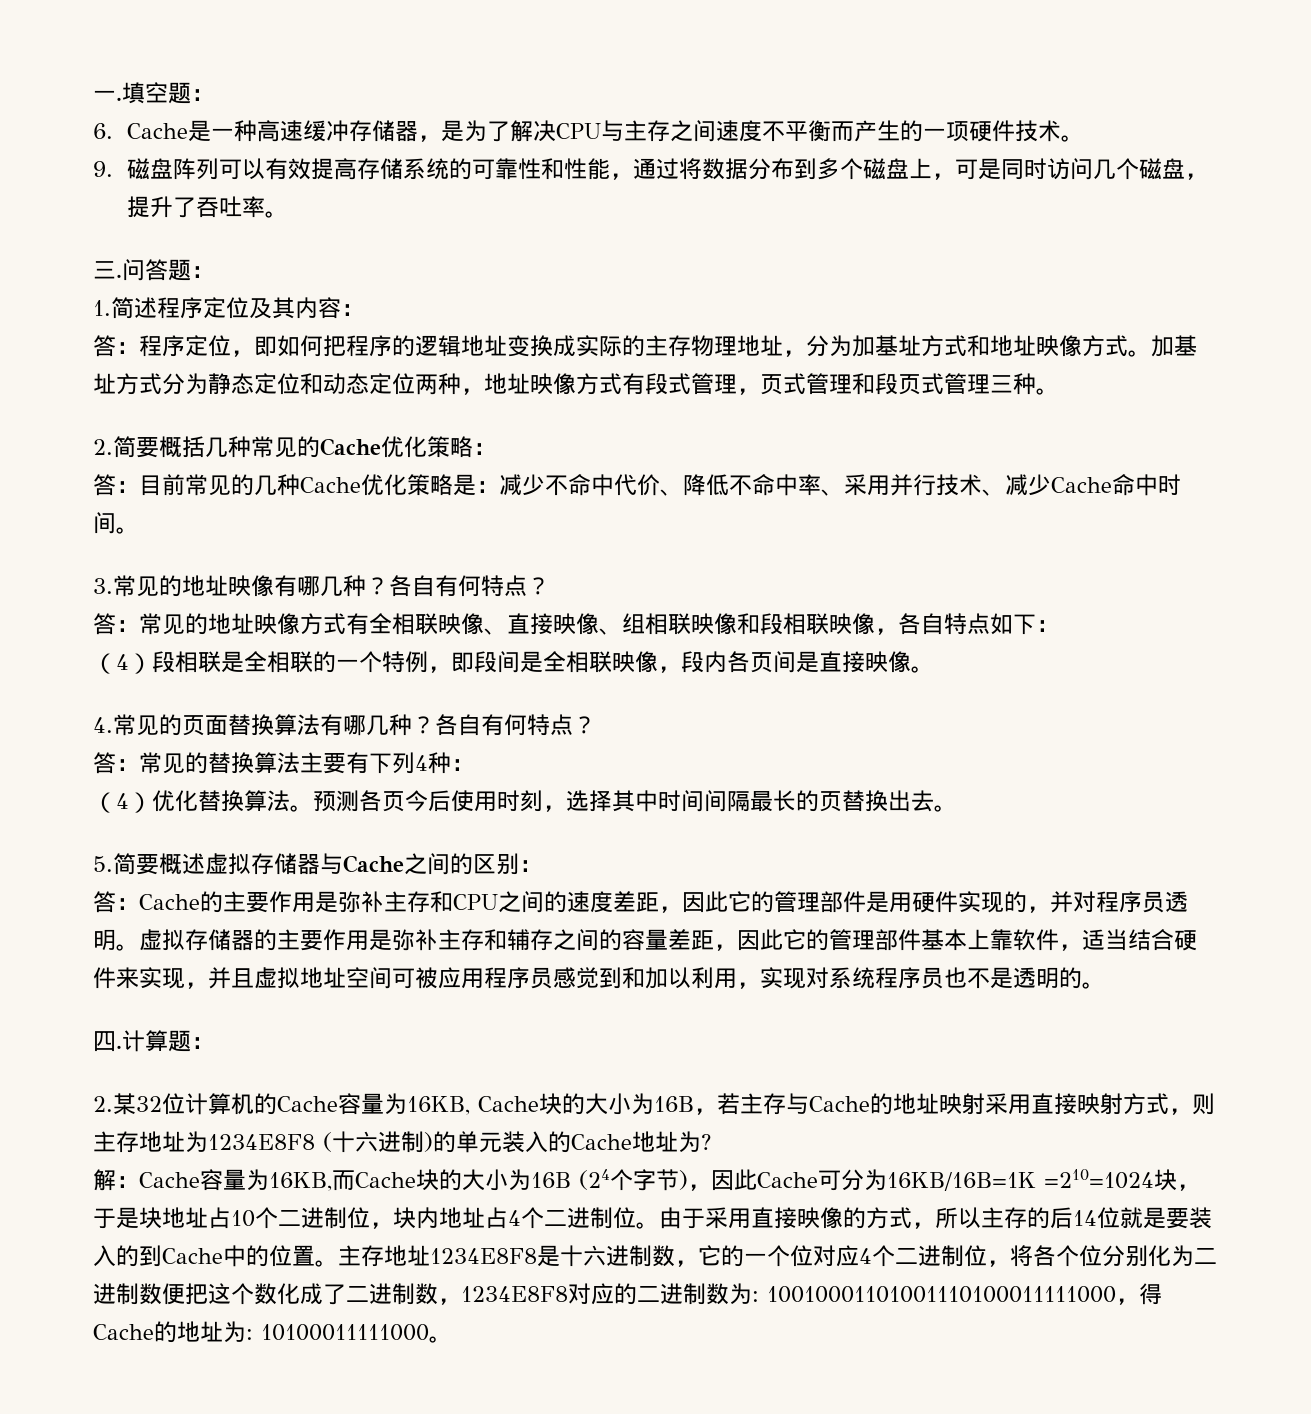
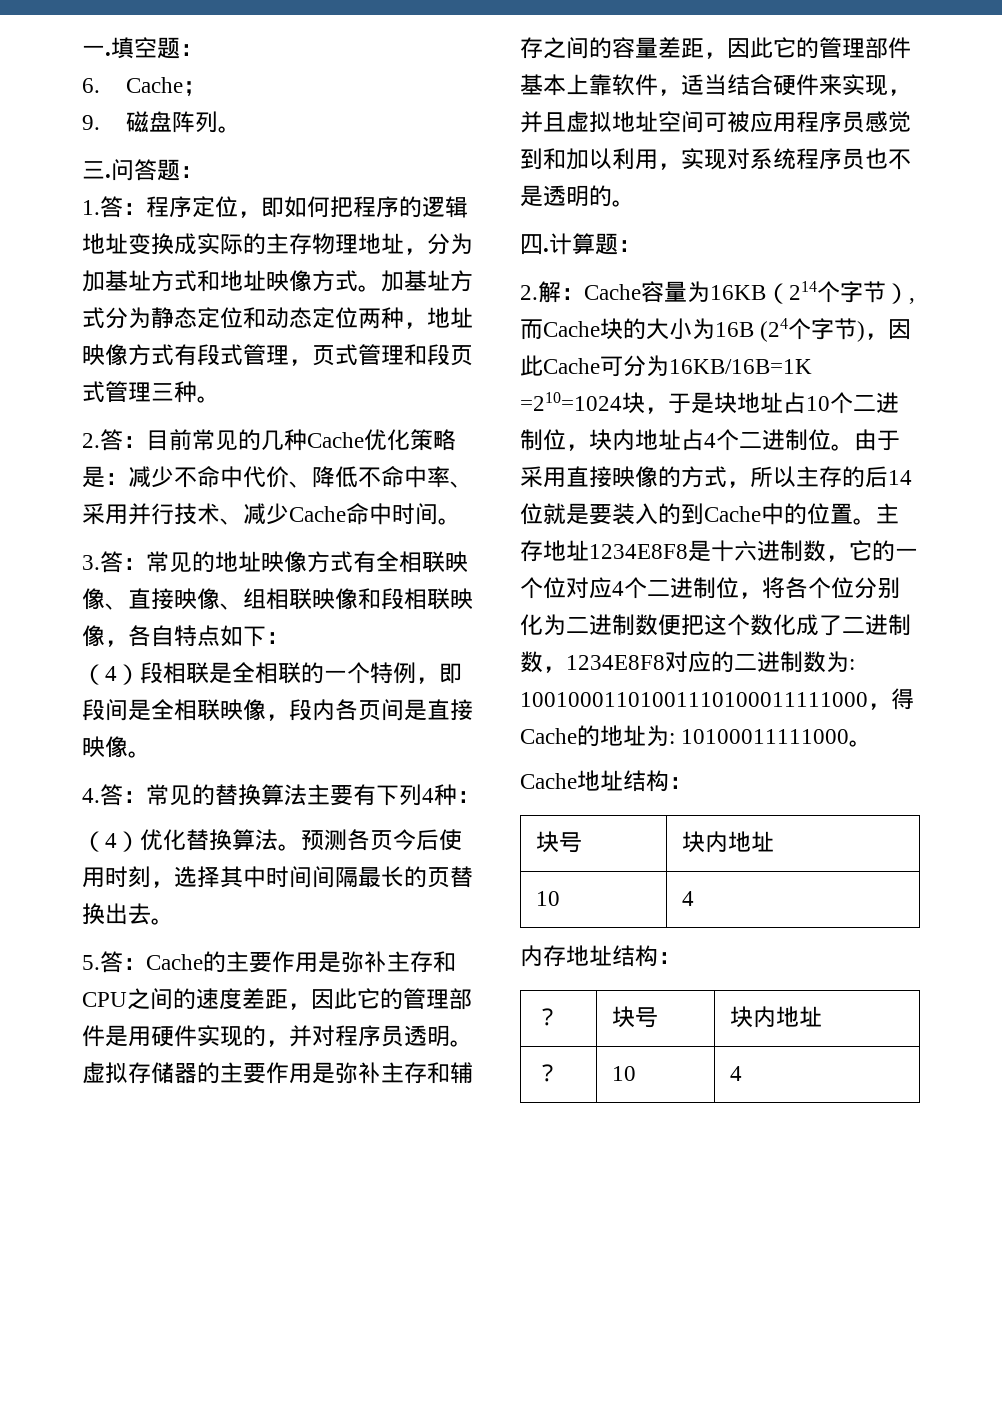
[187,120,1084,142] [93,158,1208,180] [126,196,265,218] 是一种高速缓冲存储器，是为了解决CPU与主存之间速度不平衡而产生的一项硬件技术。 // 9.磁盘阵列可以有效提高存储系统的可靠性和性能，通过将数据分布到多个磁盘上，可是同时访问几个磁盘，提升了吞吐率 -> [183,81,207,96] [82,111,219,133] ； // 9.磁盘阵列
[111,297,364,319] 简述程序定位及其内容： // -> (100, 207) none
[113,436,496,458] 简要概括几种常见的Cache优化策略： // -> (100, 440) none
[113,575,550,597] 常见的地址映像有哪几种？各自有何特点？ // -> (100, 562) none
[113,714,596,736] 常见的页面替换算法有哪几种？各自有何特点？ // -> (100, 795) none
[113,853,542,875] 简要概述虚拟存储器与Cache之间的区别： // -> (100, 962) none
[113,1093,1215,1115] [93,1131,711,1153] [93,1169,332,1191] 某32位计算机的Cache容量为16KB, Cache块的大小为16B，若主存与Cache的地址映射采用直接映射方式，则主存地址为1234E8F8 (十六进制)的单元装入的Cache地址为? // 解：Cache容量为16KB, -> [538,281,915,304] 解：Cache容量为16KB（214个字节）,
(452, 1339) none -> [520,770,692,792] [535,831,582,853] [681,831,774,853] [535,891,560,906] [681,891,694,906] [520,945,681,967] [535,1008,559,1026] [611,1006,658,1028] [729,1006,822,1028] [535,1064,559,1082] [611,1066,636,1081] [729,1066,742,1081] // Cache地址结构： // 块号 | 块内地址 // 10 | 4 // 内存地址结构： // ？ | 块号 | 块内地址 // ？ | 10 | 4

